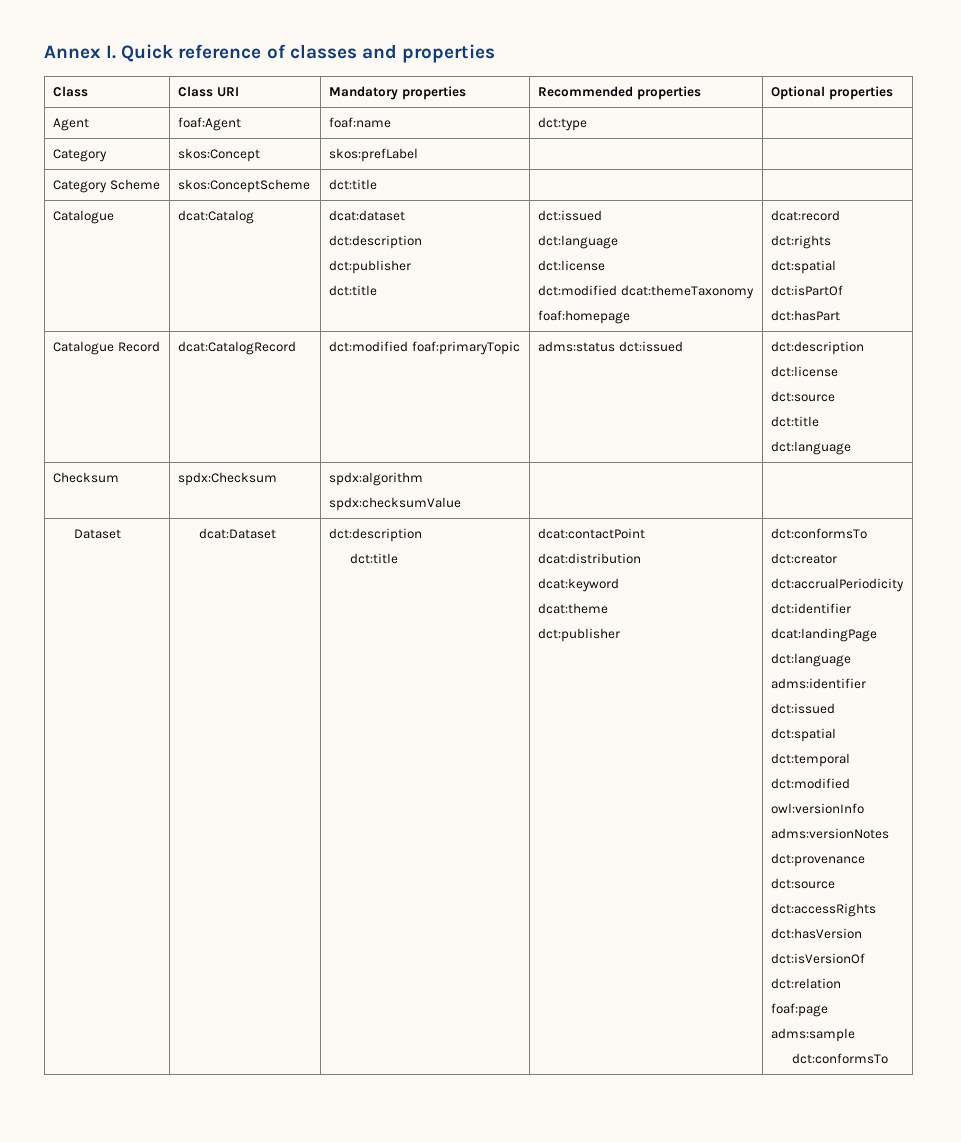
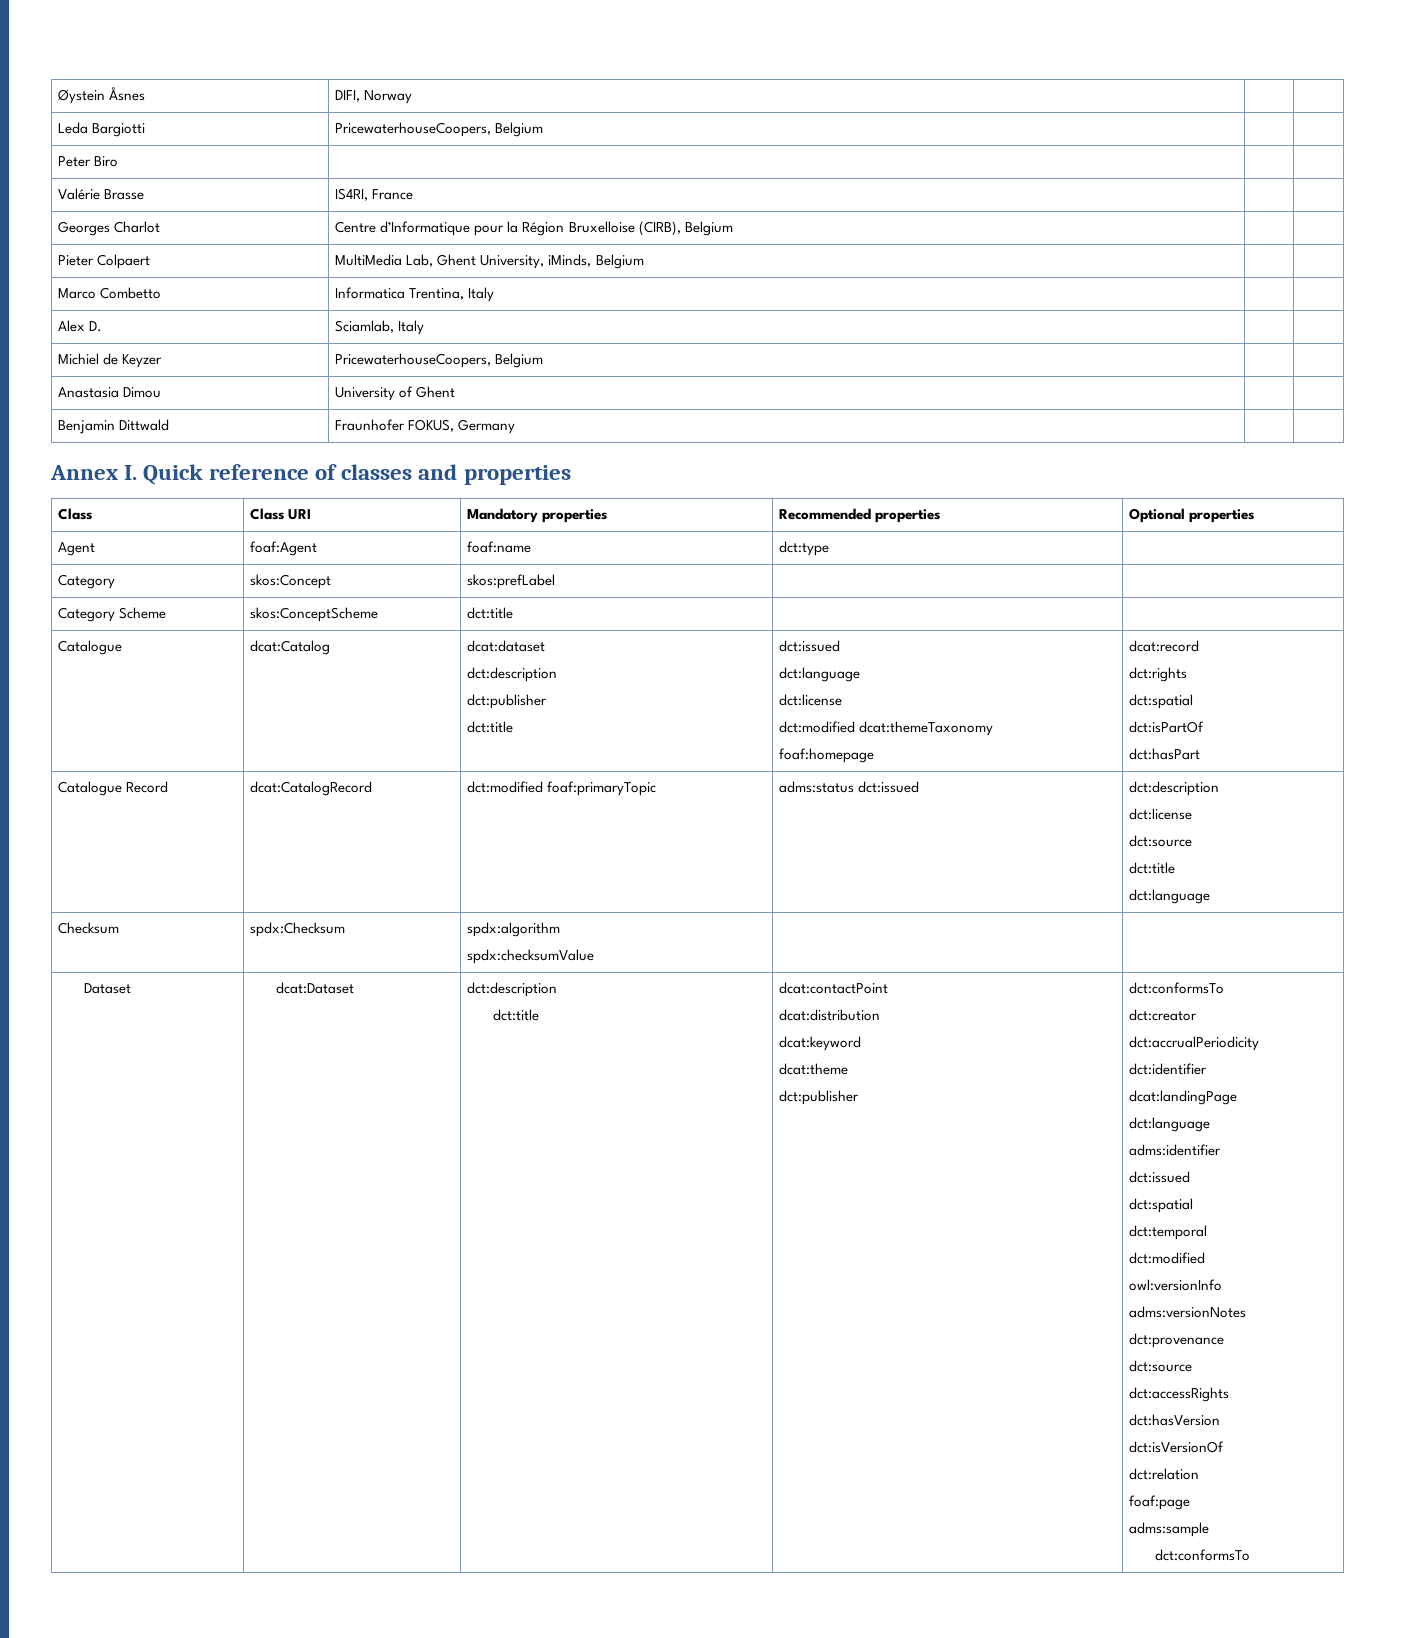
(44, 52) none -> [58,87,146,104] [335,90,413,104] [58,122,146,137] [335,122,544,137] [58,156,119,167] [58,188,145,200] [335,188,414,201] [58,221,161,236] [335,221,733,236] [58,254,151,269] [335,254,644,269] [58,287,162,299] [335,287,495,302] [58,320,103,332] [335,320,425,335] [58,353,163,368] [335,353,544,368] [58,387,162,398] [335,386,456,401] [58,419,170,434] [335,419,516,434] Øystein Åsnes | DIFI, Norway | | // Leda Bargiotti | PricewaterhouseCoopers, Belgium | | // Peter Biro | | | // Valérie Brasse | IS4RI, France | | // Georges Charlot | Centre d’Informatique pour la Région Bruxelloise (CIRB), Belgium | | // Pieter Colpaert | MultiMedia Lab, Ghent University, iMinds, Belgium | | // Marco Combetto | Informatica Trentina, Italy | | // Alex D. | Sciamlab, Italy | | // Michiel de Keyzer | PricewaterhouseCoopers, Belgium | | // Anastasia Dimou | University of Ghent | | // Benjamin Dittwald | Fraunhofer FOKUS, Germany | | //

